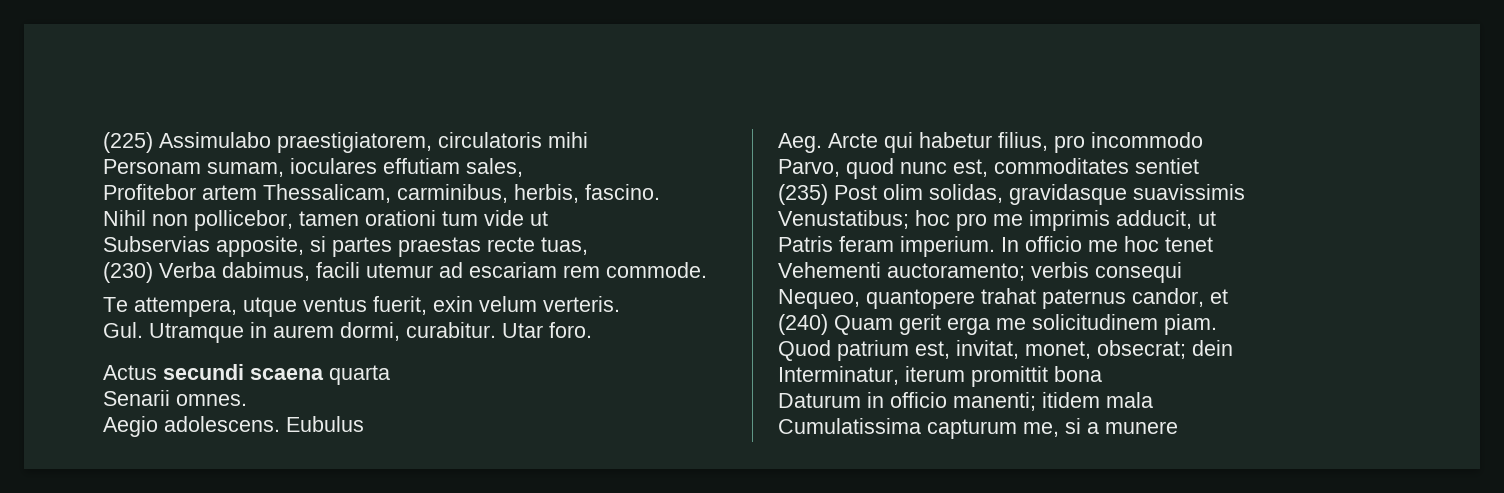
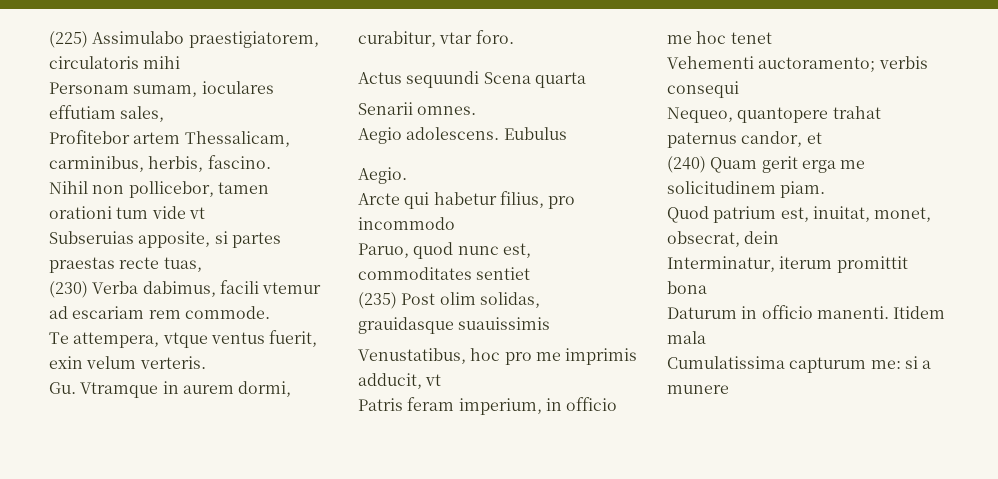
[530,211,548,226] [103,236,210,252] ut // Subservias -> [188,207,205,219] [49,231,134,244] vt // Subseruias
[366,263,433,278] utemur -> [262,282,322,294] vtemur
[243,297,297,317] utque -> [162,332,208,348] vtque
[103,322,244,343] Gul. Utramque -> [49,382,159,398] Gu. Vtramque
[406,322,543,338] curabitur. Utar -> [358,31,473,47] curabitur, vtar
[163,364,324,380] secundi scaena -> [406,71,531,88] sequundi Scena
[778,133,822,153] Aeg. -> [358,167,407,184] Aegio. //
[778,159,840,177] Parvo, -> [358,243,409,258] Paruo,
[1009,184,1245,205] [778,210,909,229] gravidasque suavissimis // Venustatibus; -> [358,317,551,334] [358,348,466,364] grauidasque suauissimis // Venustatibus,
[1198,211,1216,226] ut -> [425,374,442,386] vt
[900,236,1019,257] imperium. In -> [458,398,562,415] imperium, in
[956,340,1186,359] invitat, monet, obsecrat; -> [812,206,932,222] [667,231,740,247] inuitat, monet, obsecrat,
[953,392,1100,411] manenti; itidem -> [816,306,946,319] manenti. Itidem
[1023,422,1059,437] me, -> [870,360,901,369] me:

